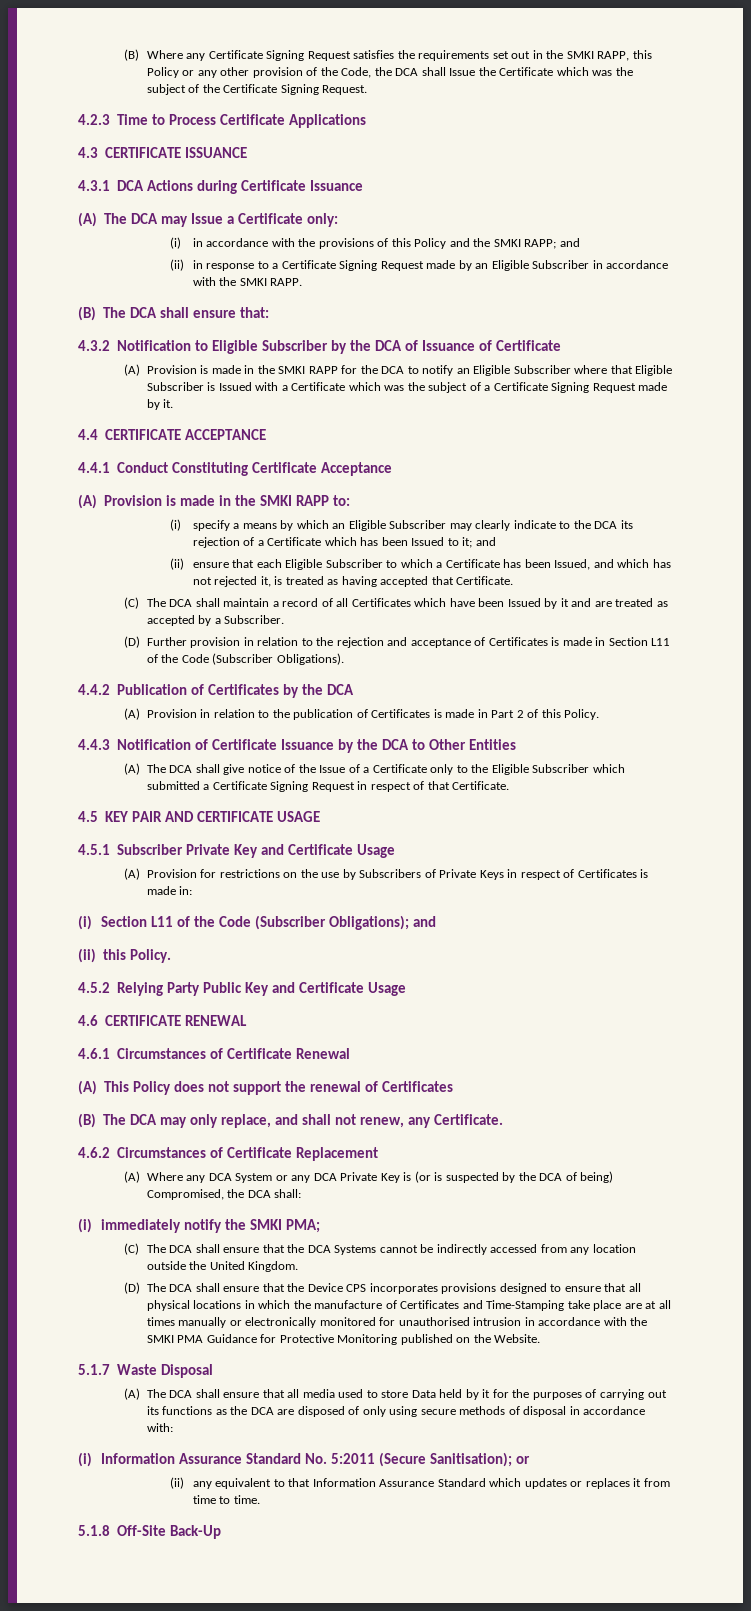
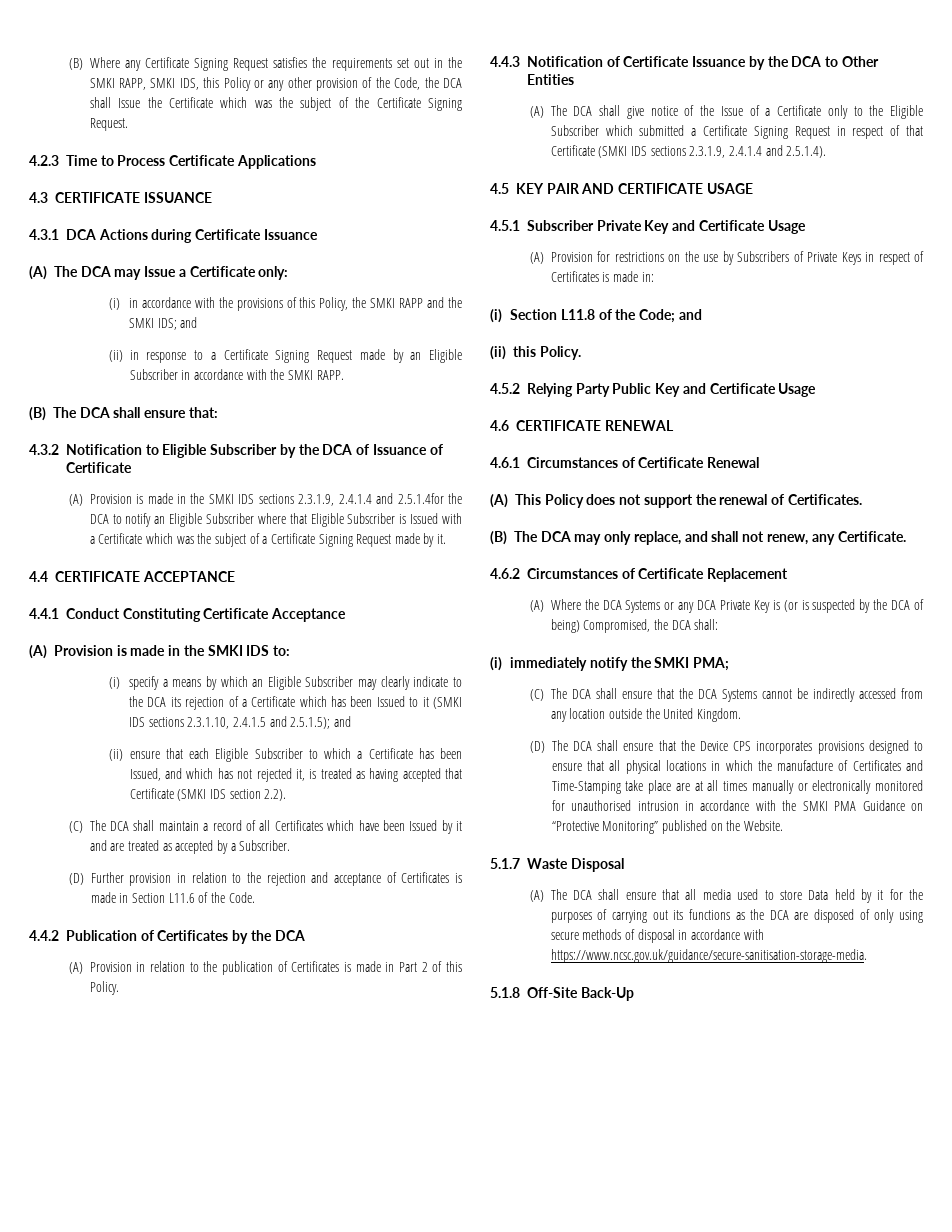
(630, 56) none -> [150,78,199,90] SMKI IDS,
[414,238,447,249] Policy -> [319,297,424,311] Policy, the SMKI RAPP
[524,239,557,249] RAPP; -> [157,318,177,330] IDS;
[308,365,358,374] RAPP for -> [238,493,444,506] IDS sections 2.3.1.9, 2.4.1.4 and 2.5.1.4for
[295,495,329,506] RAPP -> [246,645,270,656] IDS
[462,537,473,548] it; -> [422,697,462,709] [128,716,331,729] it (SMKI IDS sections 2.3.1.10, 2.4.1.5 and 2.5.1.5);
[456,576,514,585] Certificate. -> [129,788,287,801] Certificate (SMKI IDS section 2.2).
[651,638,671,646] [146,653,344,665] L11 of the Code (Subscriber Obligations). -> [168,892,255,903] L11.6 of the Code.
[452,781,510,790] Certificate. -> [550,145,827,158] Certificate (SMKI IDS sections 2.3.1.9, 2.4.1.4 and 2.5.1.4).
[150,915,410,930] L11 of the Code (Subscriber Obligations); -> [560,309,676,323] L11.8 of the Code;
[381,1081,453,1092] Certificates -> [787,494,862,505] Certificates.
[186,1173,273,1183] any DCA System -> [584,599,661,613] the DCA Systems
[260,1334,398,1345] for Protective Monitoring -> [911,803,924,811] [551,821,659,834] on “Protective Monitoring”
[146,1423,173,1432] [78,1452,531,1467] [169,1477,670,1489] [192,1495,260,1504] with: // (i) Information Assurance Standard No. 5:2011 (Secure Sanitisation); or // (ii) any equivalent to that Information Assurance Standard which updates or replaces it from time to time. -> [743,929,764,940] [550,949,867,963] with https://www.ncsc.gov.uk/guidance/secure-sanitisation-storage-media.

